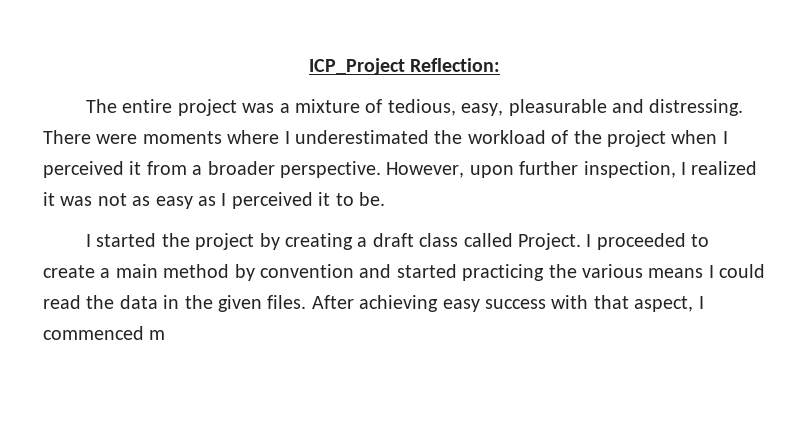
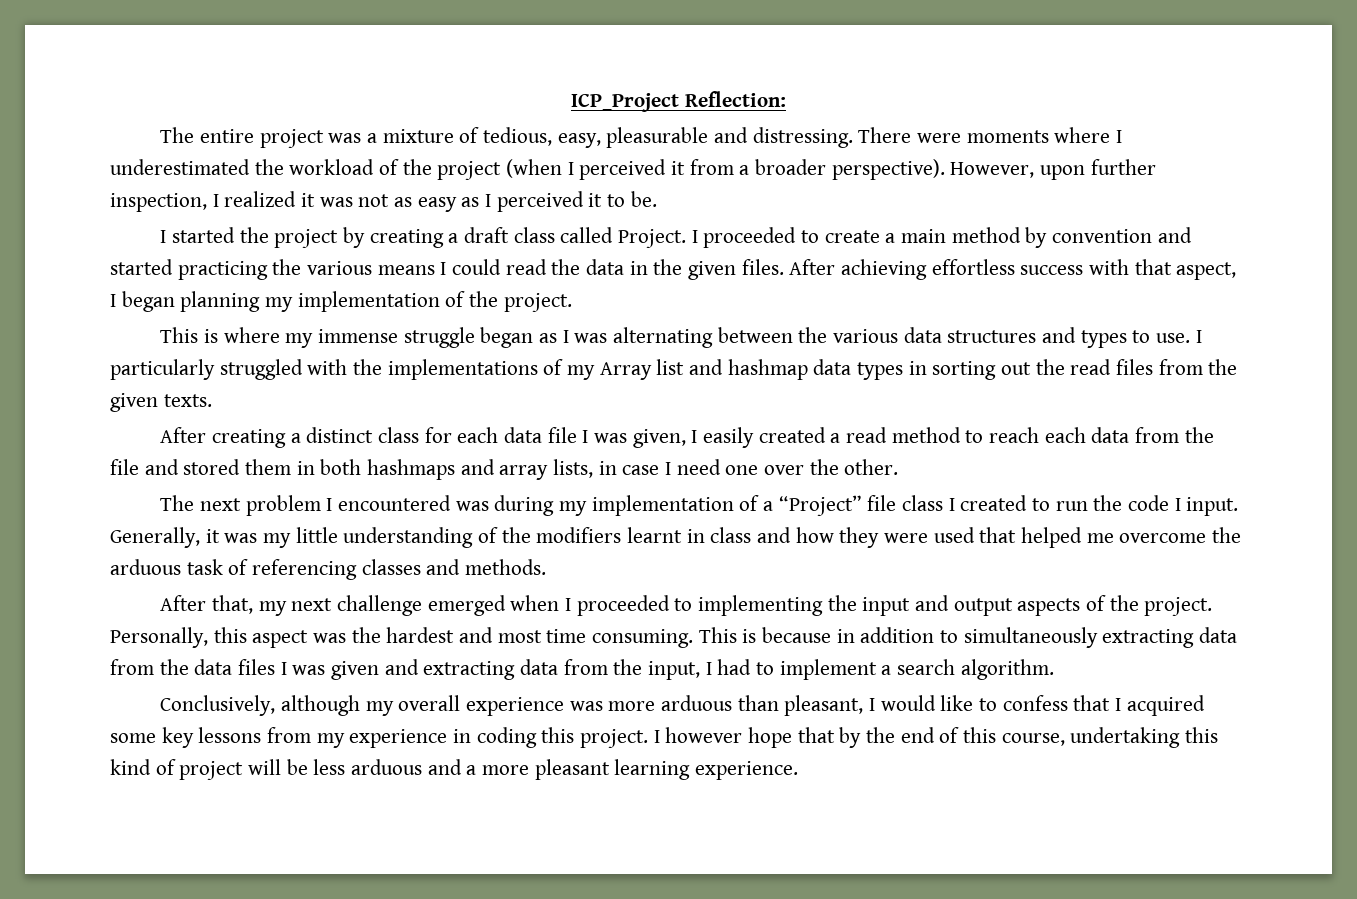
[671,130,718,144] when -> [506,159,563,178] (when
[280,161,381,178] perspective. -> [831,159,945,180] perspective).
[442,299,480,312] easy -> [931,259,1015,275] effortless
[43,326,166,340] commenced m -> [121,291,572,312] [160,327,1202,348] [110,359,1238,380] [110,393,212,412] [160,427,1214,448] [110,459,899,480] [160,495,1239,516] [110,527,1242,548] [110,559,547,580] [160,595,1213,616] [110,627,1238,648] [110,659,1054,680] [160,695,1205,716] [110,727,1219,748] [110,759,799,780] began planning my implementation of the project. // This is where my immense struggle began as I was alternating between the various data structures and types to use. I particularly struggled with the implementations of my Array list and hashmap data types in sorting out the read files from the given texts. // After creating a distinct class for each data file I was given, I easily created a read method to reach each data from the file and stored them in both hashmaps and array lists, in case I need one over the other. // The next problem I encountered was during my implementation of a “Project” file class I created to run the code I input. Generally, it was my little understanding of the modifiers learnt in class and how they were used that helped me overcome the arduous task of referencing classes and methods. // After that, my next challenge emerged when I proceeded to implementing the input and output aspects of the project. Personally, this aspect was the hardest and most time consuming. This is because in addition to simultaneously extracting data from the data files I was given and extracting data from the input, I had to implement a search algorithm. // Conclusively, although my overall experience was more arduous than pleasant, I would like to confess that I acquired some key lessons from my experience in coding this project. I however hope that by the end of this course, undertaking this kind of project will be less arduous and a more pleasant learning experience.

